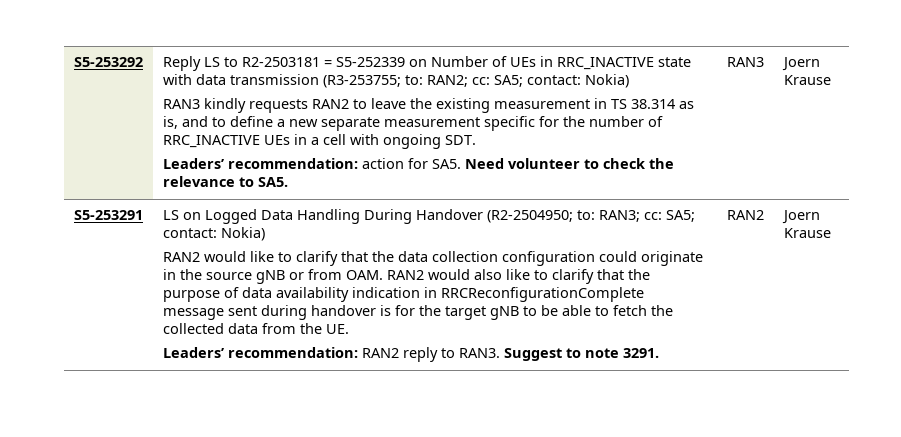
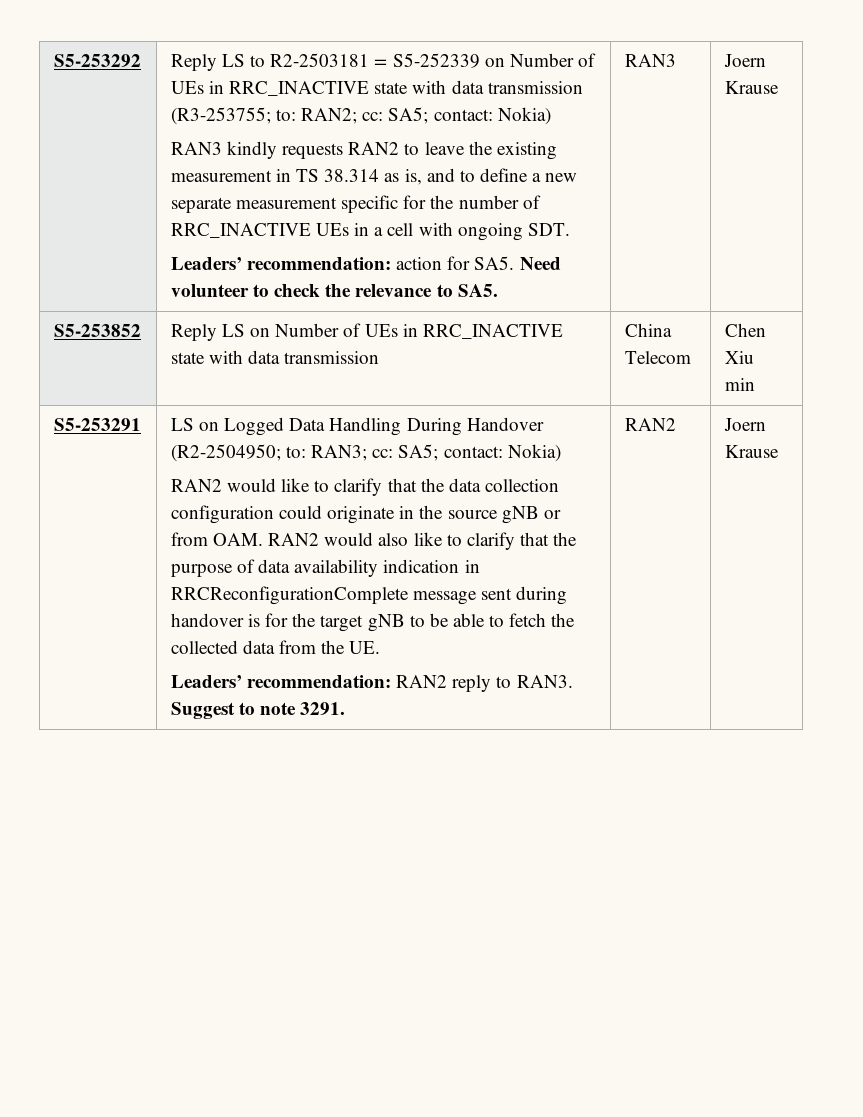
(831, 80) none -> [53,324,141,337] [170,323,563,341] [170,350,380,364] [624,323,672,337] [624,351,691,364] [724,323,766,337] [724,351,754,364] [724,378,755,391] // S5-253852 | Reply LS on Number of UEs in RRC_INACTIVE state with data transmission | China Telecom | Chen Xiu min

